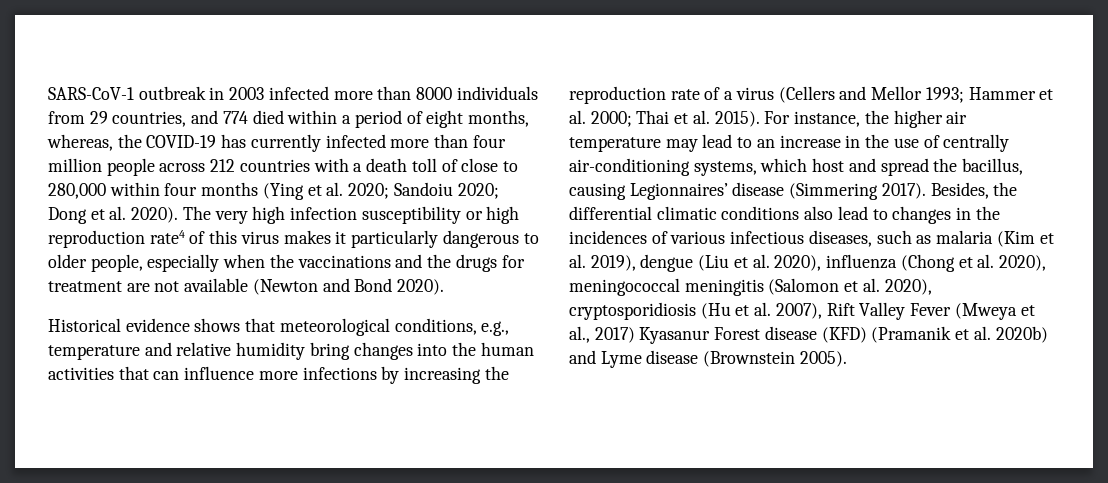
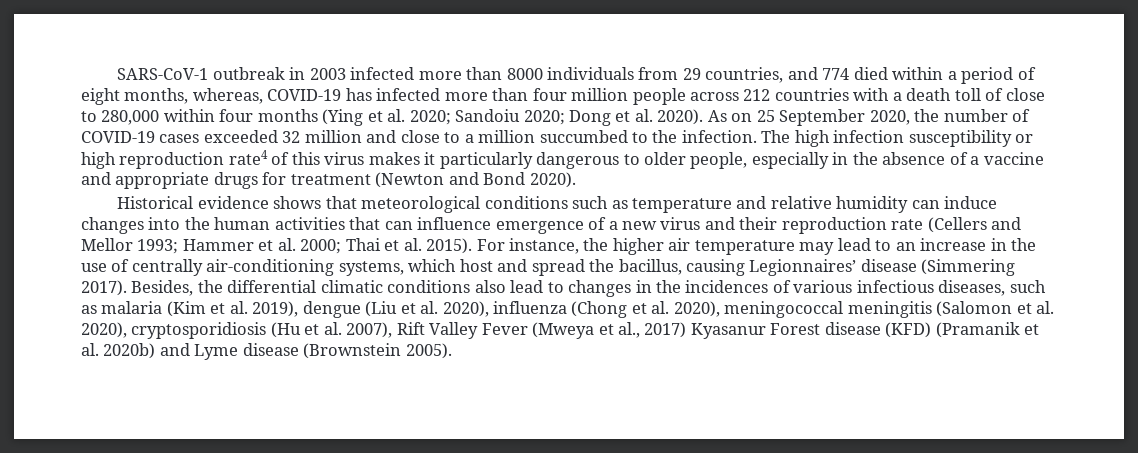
[117,134,142,148] the -> (263, 96) none
[250,134,321,152] currently -> (372, 94) none
[182,206,248,224] The very -> [707,109,1031,126] [81,130,791,143] As on 25 September 2020, the number of COVID-19 cases exceeded 32 million and close to a million succumbed to the infection. The
[223,254,525,272] [48,278,249,292] when the vaccinations and the drugs for treatment are not available -> [832,152,1044,165] [81,172,371,189] in the absence of a vaccine and appropriate drugs for treatment
[394,318,510,336] conditions, e.g., -> [484,196,628,209] conditions such as
[309,342,350,360] bring -> [911,196,998,209] can induce
[258,366,509,384] [569,86,774,104] more infections by increasing the reproduction rate of a virus -> [495,217,924,234] emergence of a new virus and their reproduction rate

